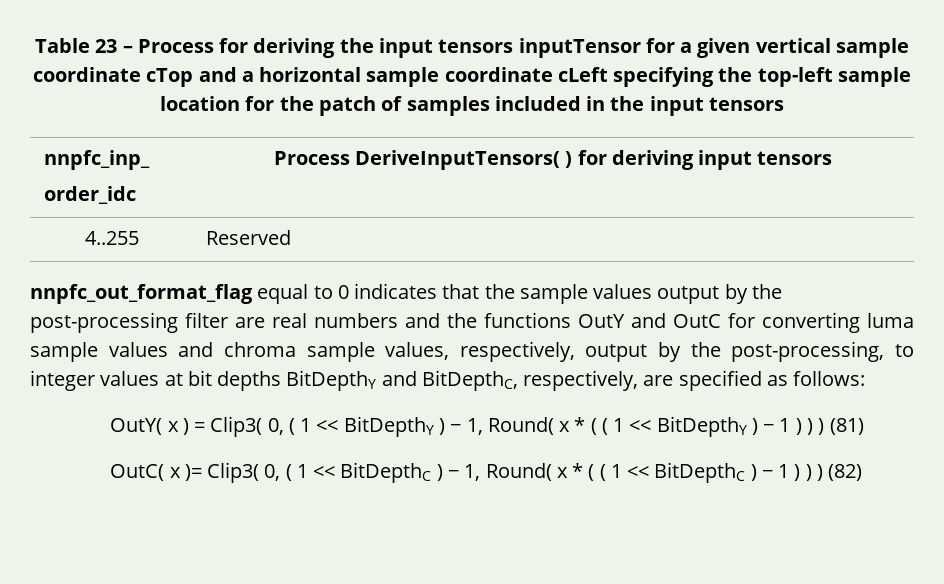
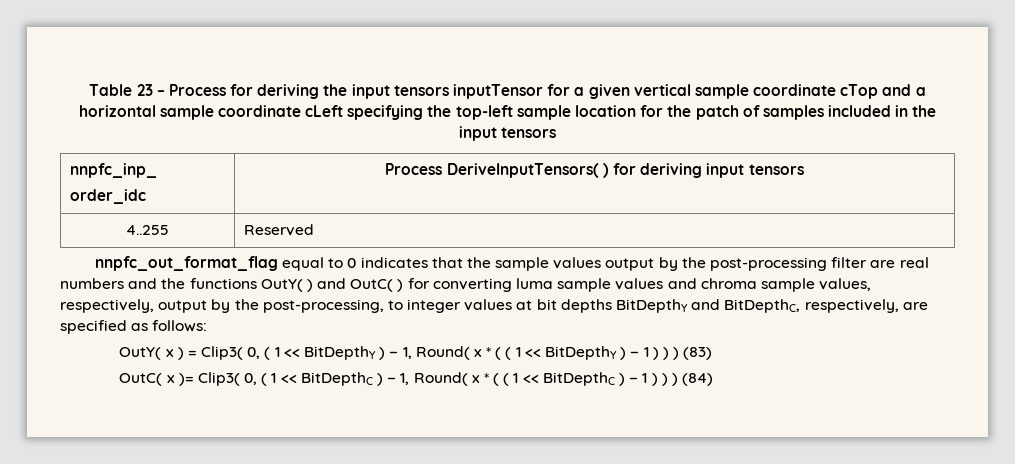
[578,313,721,328] OutY and OutC -> [260,278,404,292] OutY( ) and OutC( )
[829,418,864,435] (81) -> [683,347,713,360] (83)
[828,464,863,481] (82) -> [682,373,714,386] (84)

